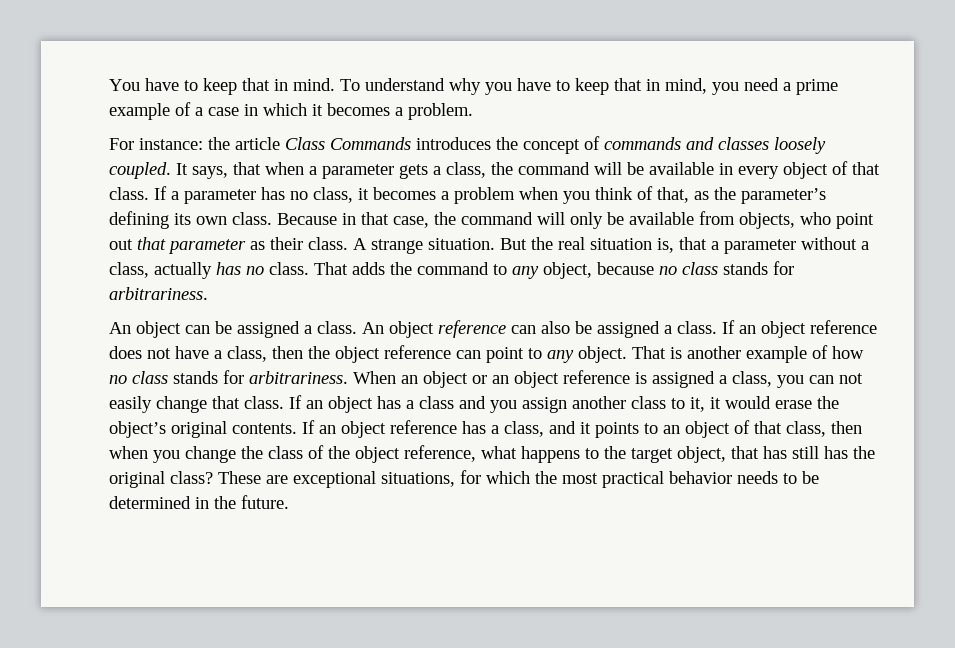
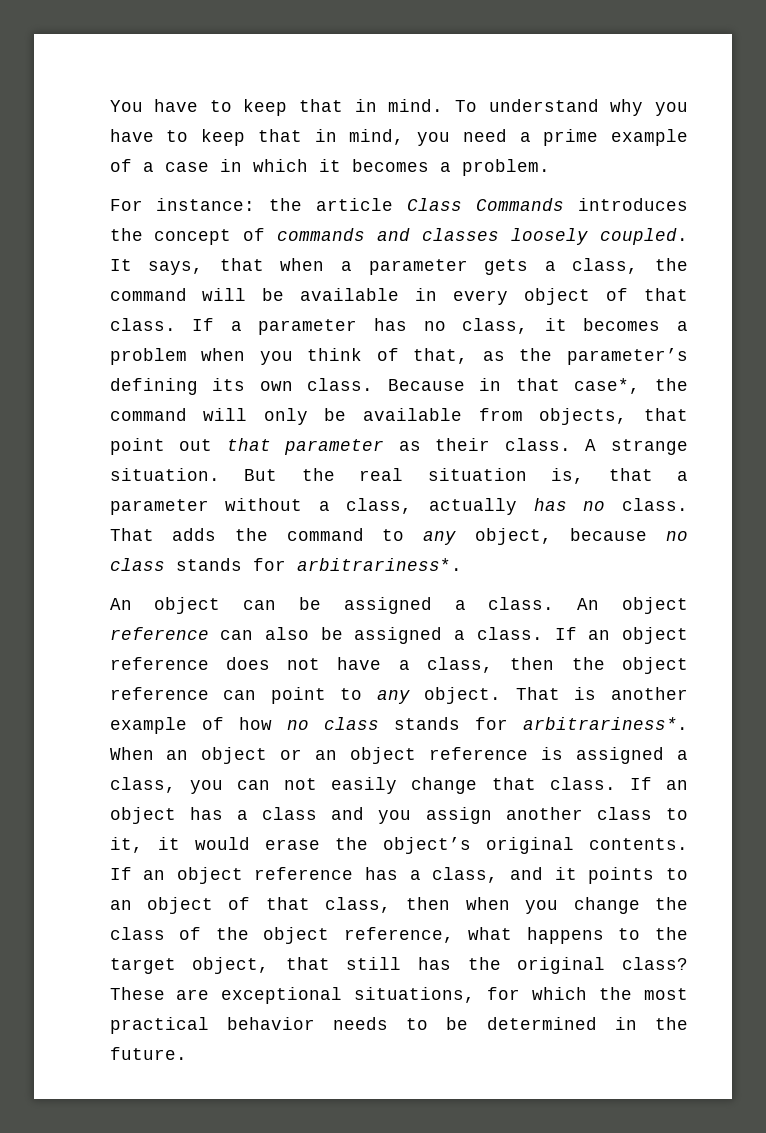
[392,216,429,228] case, -> [574,378,641,394] case*,
[799,212,831,225] who -> [644,408,688,421] that
[108,287,208,300] arbitrariness. -> [296,558,462,571] arbitrariness*.
[248,371,348,384] arbitrariness. -> [523,717,688,730] arbitrariness*.
[762,446,787,459] has -> (330, 963) none

